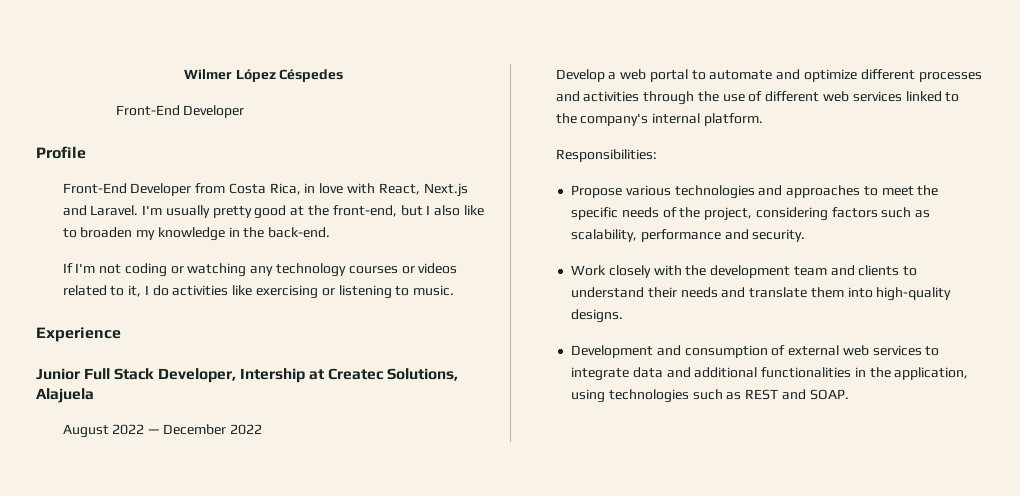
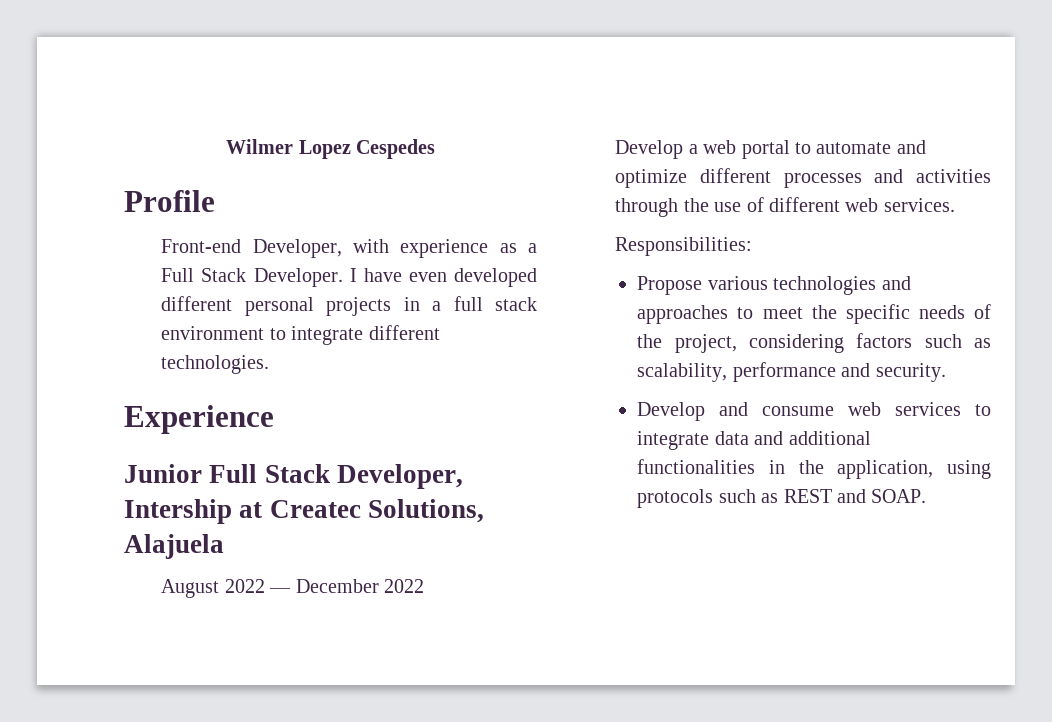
[235,69,344,82] [115,105,245,118] [36,146,86,159] [62,183,468,197] [62,205,484,219] [62,227,331,241] [62,263,458,277] [62,285,455,299] López Céspedes // Front-End Developer // Profile // Front-End Developer from Costa Rica, in love with React, Next.js and Laravel. I'm usually pretty good at the front-end, but I also like to broaden my knowledge in the back-end. // If I'm not coding or watching any technology courses or videos related to it, I do activities like exercising or listening to music. -> [298,139,435,159] [124,190,215,212] [161,239,537,258] [161,268,537,287] [161,296,537,316] [161,325,440,345] [161,355,270,374] Lopez Cespedes // Profile // Front-end Developer, with experience as a Full Stack Developer. I have even developed different personal projects in a full stack environment to integrate different technologies.
[852,91,960,102] [555,113,763,126] services linked to the company's internal platform. -> [883,198,955,212] services.
[570,265,918,278] [570,287,952,301] [570,309,623,323] [570,345,840,358] Work closely with the development team and clients to understand their needs and translate them into high-quality designs. // Development and consumption of external -> [637,402,835,421] Develop and consume
[608,389,689,403] technologies -> [637,489,714,508] protocols

